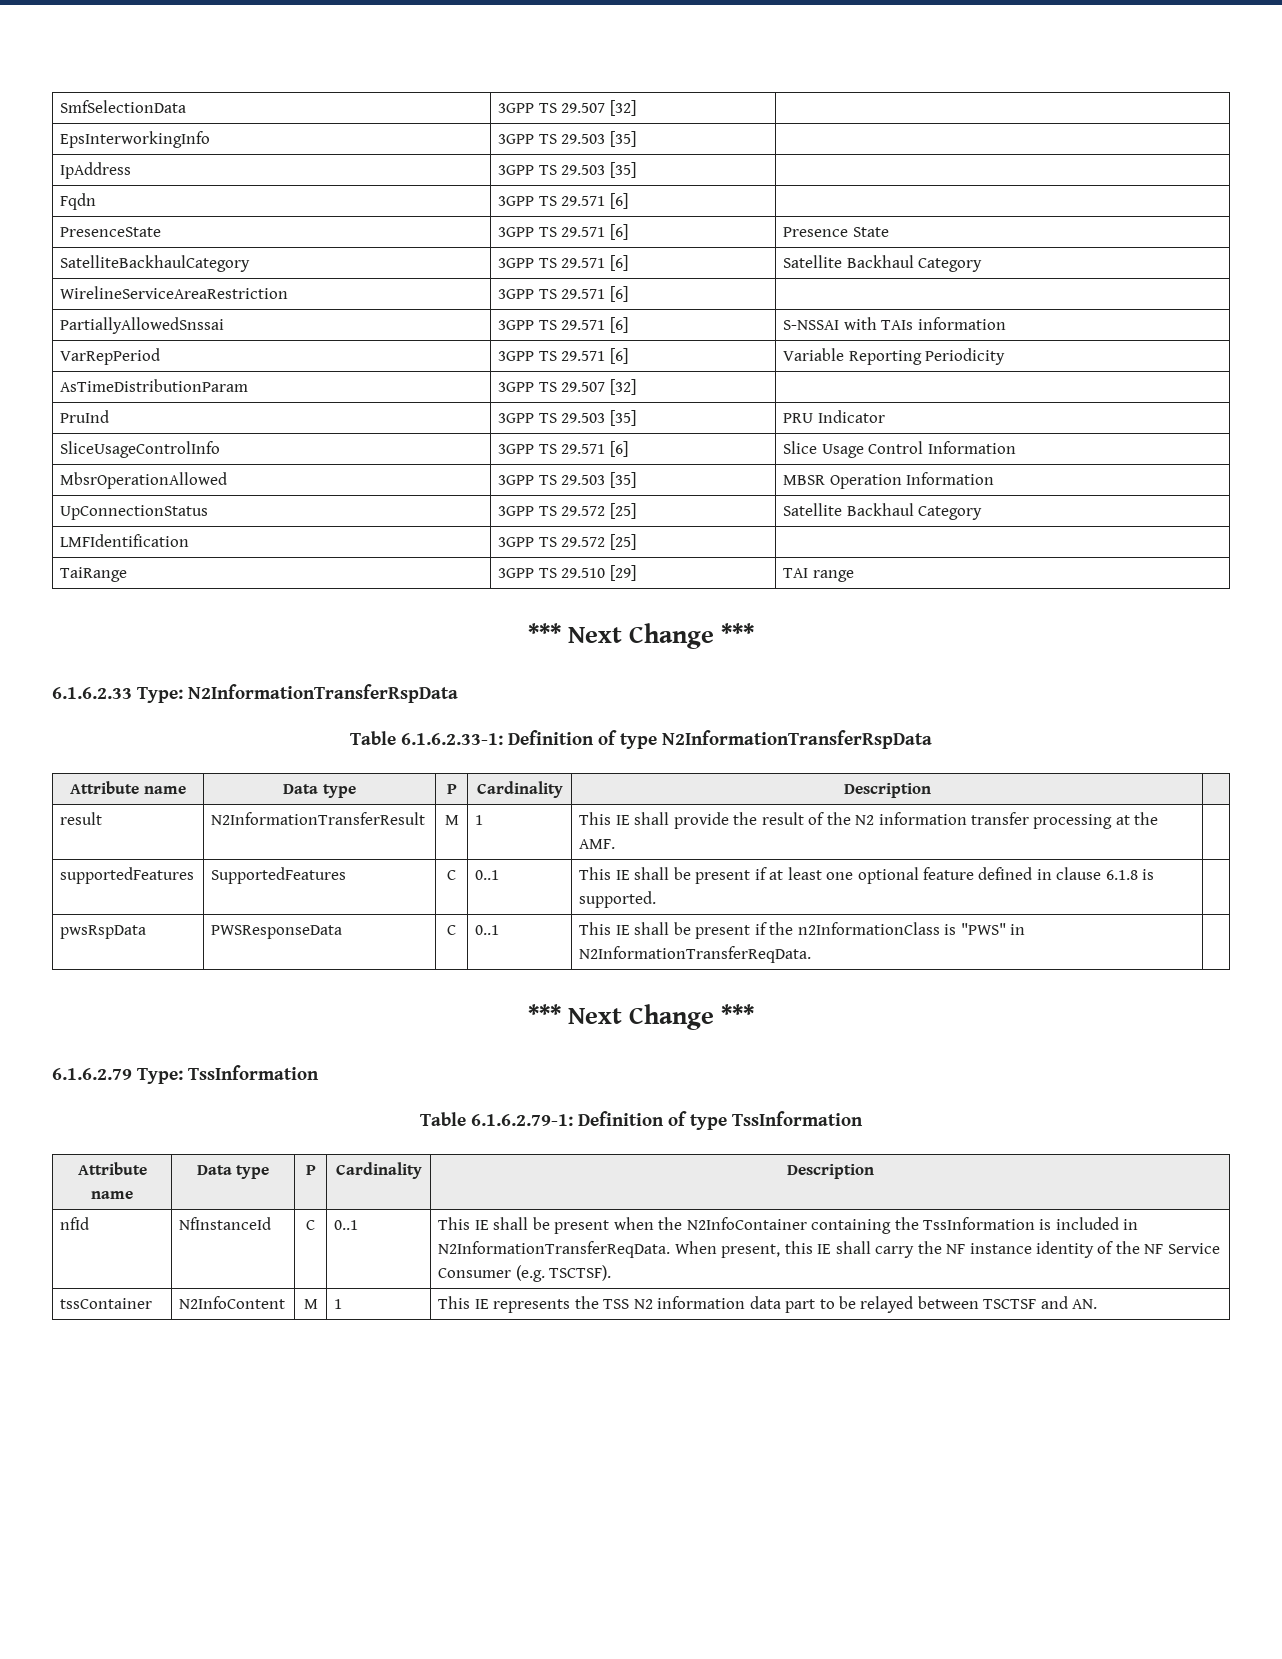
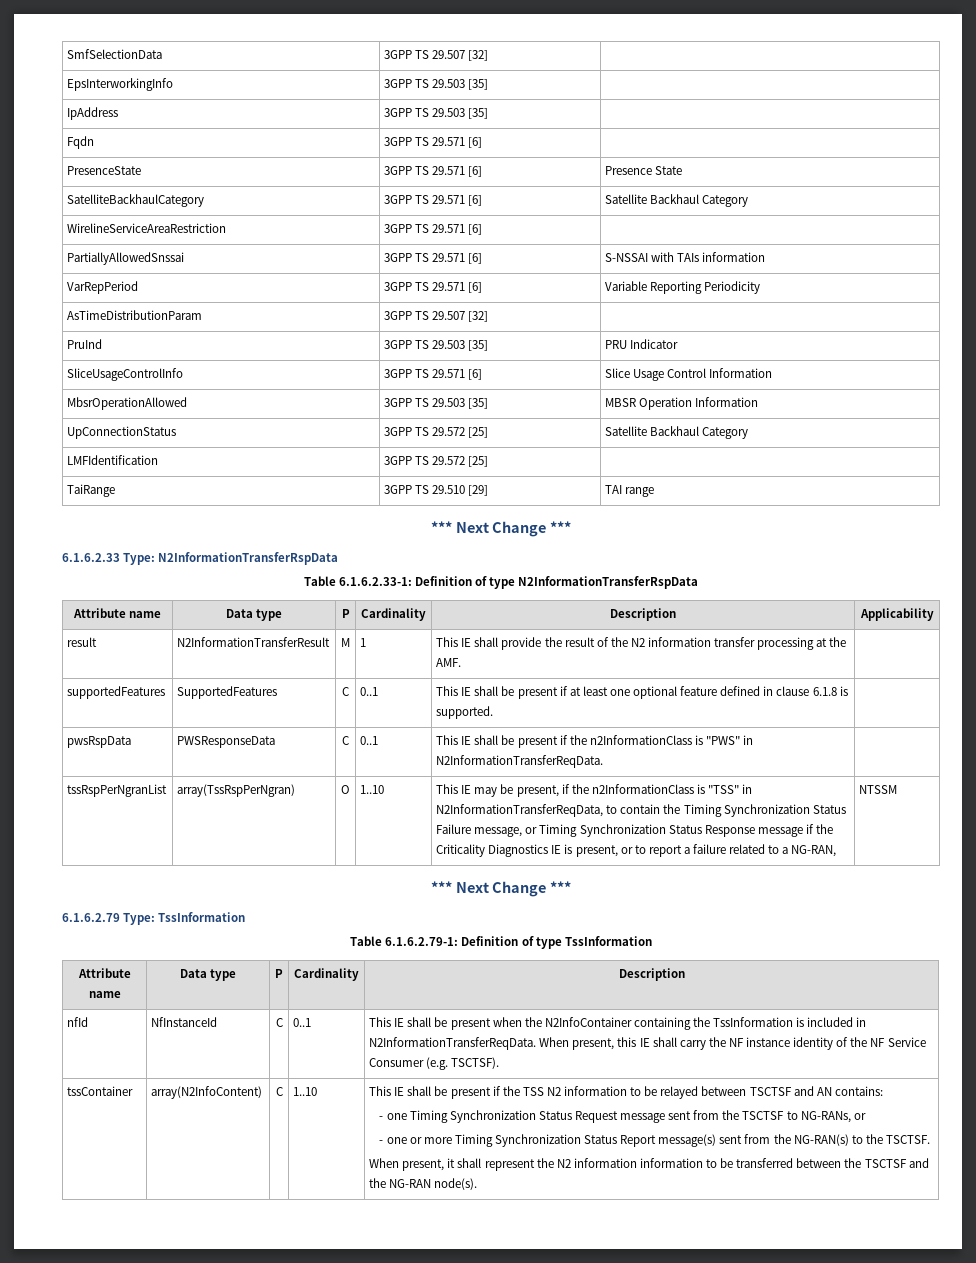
(931, 790) none -> [859,608,934,621] Applicability
(812, 954) none -> [67,784,168,797] [177,784,296,797] [341,785,350,794] [360,785,385,794] [436,784,753,797] [436,804,846,817] [436,824,834,837] [436,844,837,857] [859,785,898,794] // tssRspPerNgranList | array(TssRspPerNgran) | O | 1..10 | This IE may be present, if the n2InformationClass is "TSS" in N2InformationTransferReqData, to contain the Timing Synchronization Status Failure message, or Timing Synchronization Status Response message if the Criticality Diagnostics IE is present, or to report a failure related to a NG-RAN, | NTSSM
[179,1296,286,1309] [303,1299,318,1309] [334,1299,343,1309] [438,1296,571,1313] N2InfoContent | M | 1 | This IE represents -> [151,1086,263,1099] [275,1087,283,1096] [293,1087,318,1096] [369,1086,501,1099] array(N2InfoContent) | C | 1..10 | This IE shall be present if
[749,1296,816,1313] data part -> (628, 1091) none
[1072,1299,1098,1309] AN. -> [816,1086,883,1096] [379,1110,866,1123] [379,1134,931,1147] [369,1158,929,1171] [369,1178,478,1190] AN contains: // - one Timing Synchronization Status Request message sent from the TSCTSF to NG-RANs, or // - one or more Timing Synchronization Status Report message(s) sent from the NG-RAN(s) to the TSCTSF. // When present, it shall represent the N2 information information to be transferred between the TSCTSF and the NG-RAN node(s).

